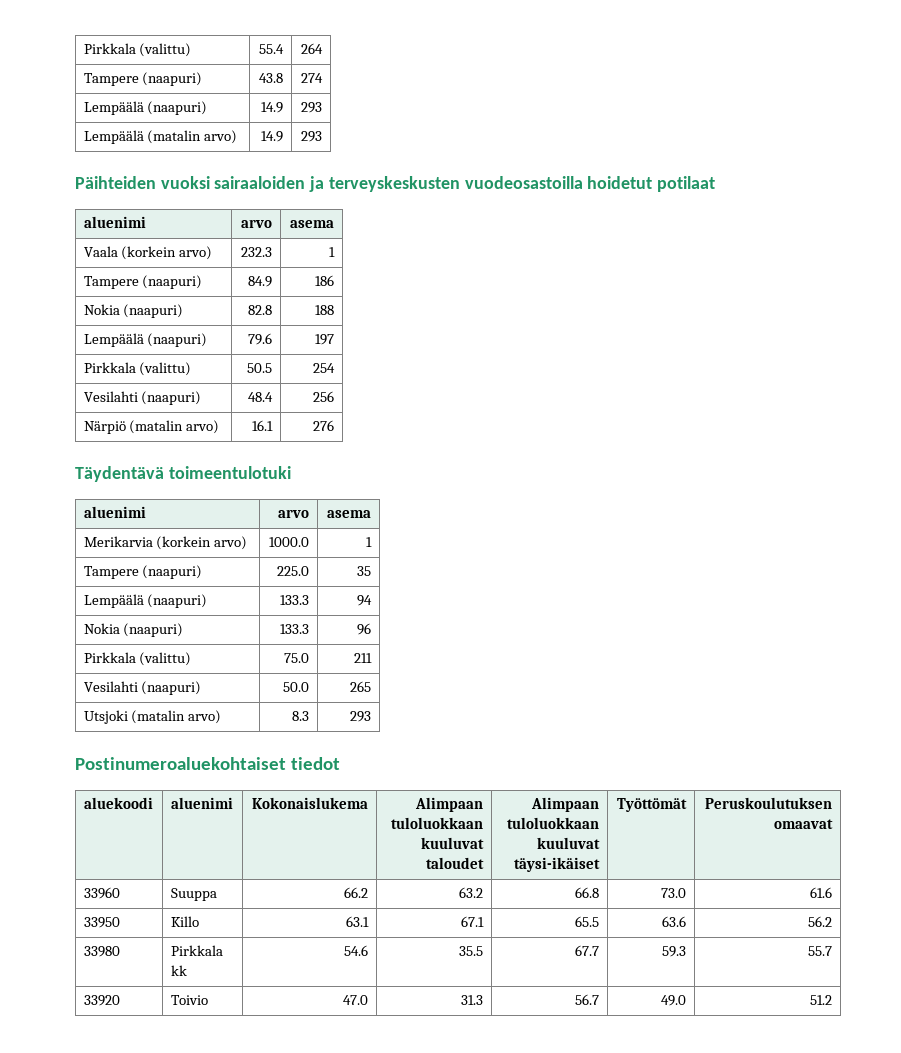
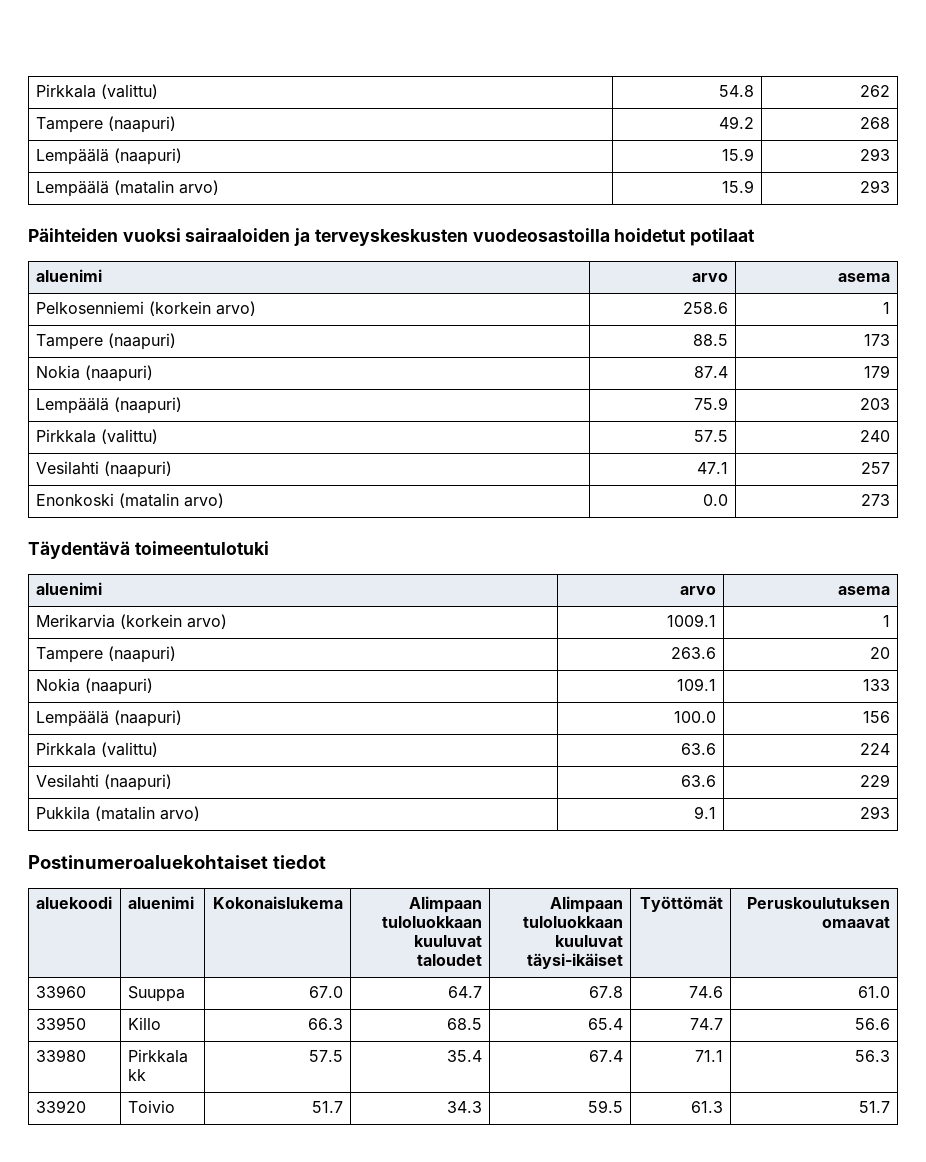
[83,43,192,57] [259,44,285,54] [301,43,324,54] [83,72,203,86] [259,73,284,83] [301,73,324,83] [83,101,208,115] [261,102,284,113] Pirkkala (valittu) | 55.4 | 264 // Tampere (naapuri) | 43.8 | 274 // Lempäälä (naapuri) | 14.9 -> [35,84,158,99] [719,85,755,97] [860,85,891,97] [35,116,176,133] [719,116,755,129] [860,117,891,129] [35,148,182,165] [722,148,755,161] Pirkkala (valittu) | 54.8 | 262 // Tampere (naapuri) | 49.2 | 268 // Lempäälä (naapuri) | 15.9
[261,131,284,142] 14.9 -> [722,180,755,193] 15.9
[83,246,213,260] [241,247,273,257] [329,247,336,257] [83,275,203,289] [248,276,273,287] [315,275,335,286] [83,304,184,318] [248,305,273,315] [315,305,335,315] [83,333,208,347] [248,333,273,345] [315,334,335,345] [83,362,192,376] [247,363,273,373] [313,363,336,373] [83,391,202,405] [248,392,274,402] [313,391,335,402] [83,420,220,434] [252,420,274,431] [313,420,335,431] Vaala (korkein arvo) | 232.3 | 1 // Tampere (naapuri) | 84.9 | 186 // Nokia (naapuri) | 82.8 | 188 // Lempäälä (naapuri) | 79.6 | 197 // Pirkkala (valittu) | 50.5 | 254 // Vesilahti (naapuri) | 48.4 | 256 // Närpiö (matalin arvo) | 16.1 | 276 -> [35,301,256,316] [683,302,729,314] [883,302,891,314] [35,333,176,350] [693,334,729,346] [864,334,891,346] [35,365,153,382] [694,366,729,378] [864,365,891,378] [35,397,182,414] [694,397,729,410] [860,398,891,410] [35,429,158,444] [694,430,729,442] [860,430,891,442] [35,461,172,478] [697,462,729,474] [861,462,891,474] [35,493,224,508] [703,494,729,506] [861,494,891,506] Pelkosenniemi (korkein arvo) | 258.6 | 1 // Tampere (naapuri) | 88.5 | 173 // Nokia (naapuri) | 87.4 | 179 // Lempäälä (naapuri) | 75.9 | 203 // Pirkkala (valittu) | 57.5 | 240 // Vesilahti (naapuri) | 47.1 | 257 // Enonkoski (matalin arvo) | 0.0 | 273
[269,537,310,547] [366,537,373,547] [83,565,203,579] [277,566,310,576] [357,566,372,576] [83,594,208,608] [280,595,310,605] [357,595,373,606] [83,623,184,637] [280,624,310,634] [357,623,372,635] [83,652,192,666] [284,653,310,663] [354,653,373,663] [83,681,202,695] [283,682,310,692] [350,681,372,692] [83,710,222,724] [292,711,310,721] 1000.0 | 1 // Tampere (naapuri) | 225.0 | 35 // Lempäälä (naapuri) | 133.3 | 94 // Nokia (naapuri) | 133.3 | 96 // Pirkkala (valittu) | 75.0 | 211 // Vesilahti (naapuri) | 50.0 | 265 // Utsjoki (matalin arvo) | 8.3 -> [667,614,717,627] [883,615,891,627] [35,646,176,663] [671,647,717,659] [870,647,891,659] [35,678,153,695] [677,678,717,691] [863,679,891,691] [35,710,182,727] [674,711,717,723] [863,711,891,723] [35,742,158,757] [681,743,717,755] [860,743,891,755] [35,774,172,791] [681,775,717,787] [860,774,891,787] [35,806,200,821] [694,806,717,819] 1009.1 | 1 // Tampere (naapuri) | 263.6 | 20 // Nokia (naapuri) | 109.1 | 133 // Lempäälä (naapuri) | 100.0 | 156 // Pirkkala (valittu) | 63.6 | 224 // Vesilahti (naapuri) | 63.6 | 229 // Pukkila (matalin arvo) | 9.1
[344,887,369,898] [459,887,484,898] [575,887,600,898] [661,888,687,898] [810,887,833,898] [83,917,120,928] [170,916,199,927] [346,916,370,927] [461,916,485,927] [575,916,600,927] [662,916,687,927] [808,916,833,927] [83,946,120,957] [170,945,223,956] [170,965,187,976] [344,945,369,956] [459,946,484,956] [575,945,600,956] [662,946,687,957] [808,946,833,956] [83,995,120,1006] [170,995,208,1005] [343,995,369,1005] [461,995,484,1005] [575,994,600,1005] [661,995,687,1006] [810,995,833,1005] 66.2 | 63.2 | 66.8 | 73.0 | 61.6 // 33950 | Killo | 63.1 | 67.1 | 65.5 | 63.6 | 56.2 // 33980 | Pirkkala kk | 54.6 | 35.5 | 67.7 | 59.3 | 55.7 // 33920 | Toivio | 47.0 | 31.3 | 56.7 | 49.0 | 51.2 -> [309,986,344,998] [448,986,483,998] [589,986,624,998] [689,986,724,998] [858,986,891,998] [35,1017,86,1030] [127,1017,161,1030] [308,1018,344,1030] [447,1018,483,1030] [588,1018,624,1030] [690,1018,724,1030] [855,1018,891,1030] [35,1049,86,1062] [127,1049,188,1063] [127,1069,146,1081] [309,1050,344,1062] [447,1050,483,1062] [589,1050,624,1062] [695,1050,724,1062] [855,1050,891,1062] [35,1100,86,1113] [127,1100,175,1113] [312,1101,344,1113] [447,1101,483,1113] [588,1100,624,1113] [691,1101,724,1113] [859,1101,891,1113] 67.0 | 64.7 | 67.8 | 74.6 | 61.0 // 33950 | Killo | 66.3 | 68.5 | 65.4 | 74.7 | 56.6 // 33980 | Pirkkala kk | 57.5 | 35.4 | 67.4 | 71.1 | 56.3 // 33920 | Toivio | 51.7 | 34.3 | 59.5 | 61.3 | 51.7

